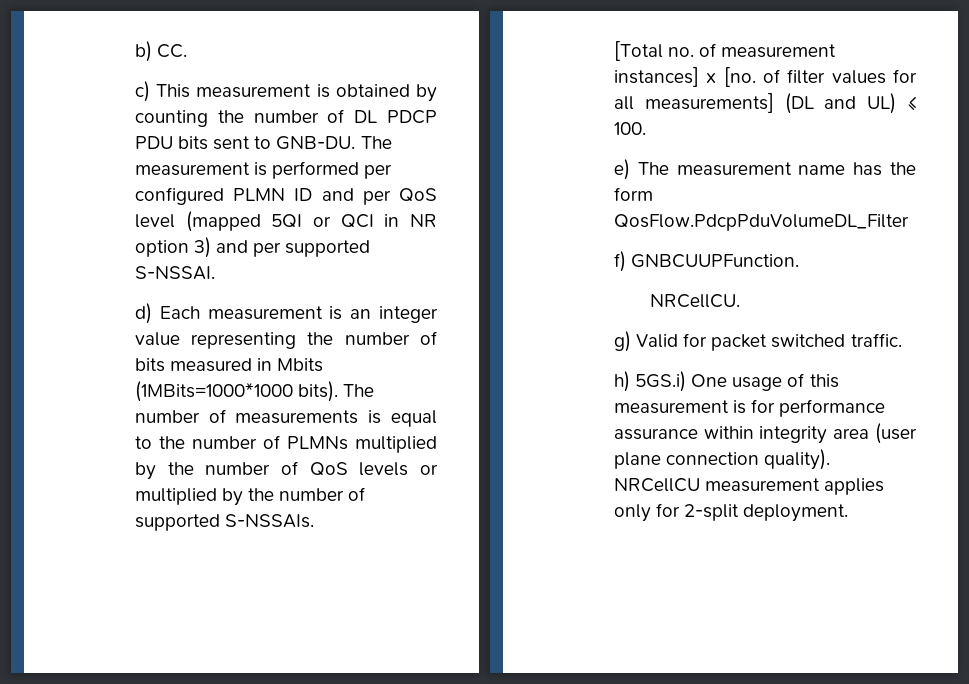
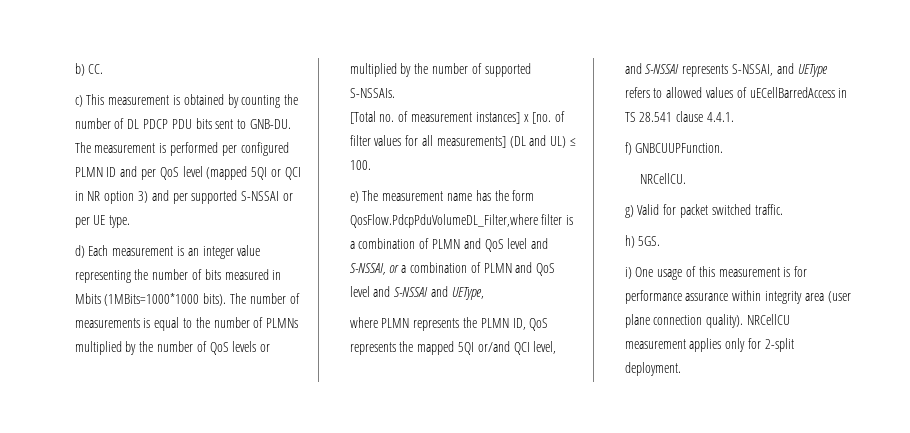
[134,266,215,280] S-NSSAI. -> [241,191,293,201] [74,215,131,228] S-NSSAI or per UE type.
[613,214,909,231] QosFlow.PdcpPduVolumeDL_Filter -> [349,214,574,228] [349,238,549,252] [349,262,556,276] [349,286,484,300] [349,317,549,331] [349,341,557,355] [624,63,828,77] [624,87,848,98] [624,111,734,122] QosFlow.PdcpPduVolumeDL_Filter,where filter is a combination of PLMN and QoS level and S-NSSAI, or a combination of PLMN and QoS level and S-NSSAI and UEType, // where PLMN represents the PLMN ID, QoS represents the mapped 5QI or/and QCI level, and S-NSSAI represents S-NSSAI, and UEType refers to allowed values of uECellBarredAccess in TS 28.541 clause 4.4.1.
[634,371,686,392] 5GS.i) -> [638,236,661,246] [624,267,632,279] 5GS. // i)

